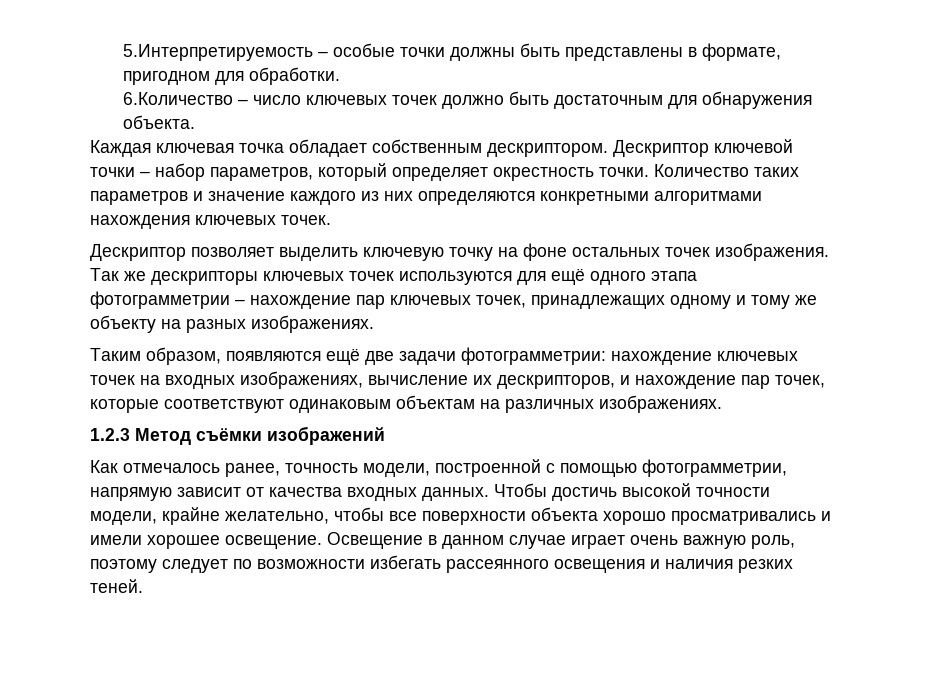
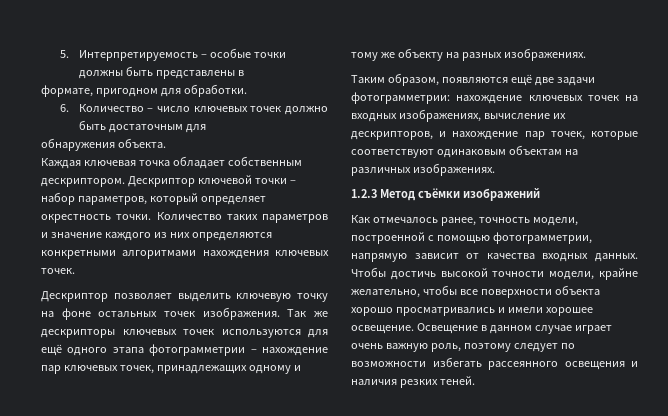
[122,44,313,61] 5.Интерпретируемость -> [59,50,198,61] 5. Интерпретируемость
(697, 52) none -> (244, 73) //
[122,92,233,105] 6.Количество -> [59,104,144,112] 6. Количество
(697, 102) none -> (206, 128) //

